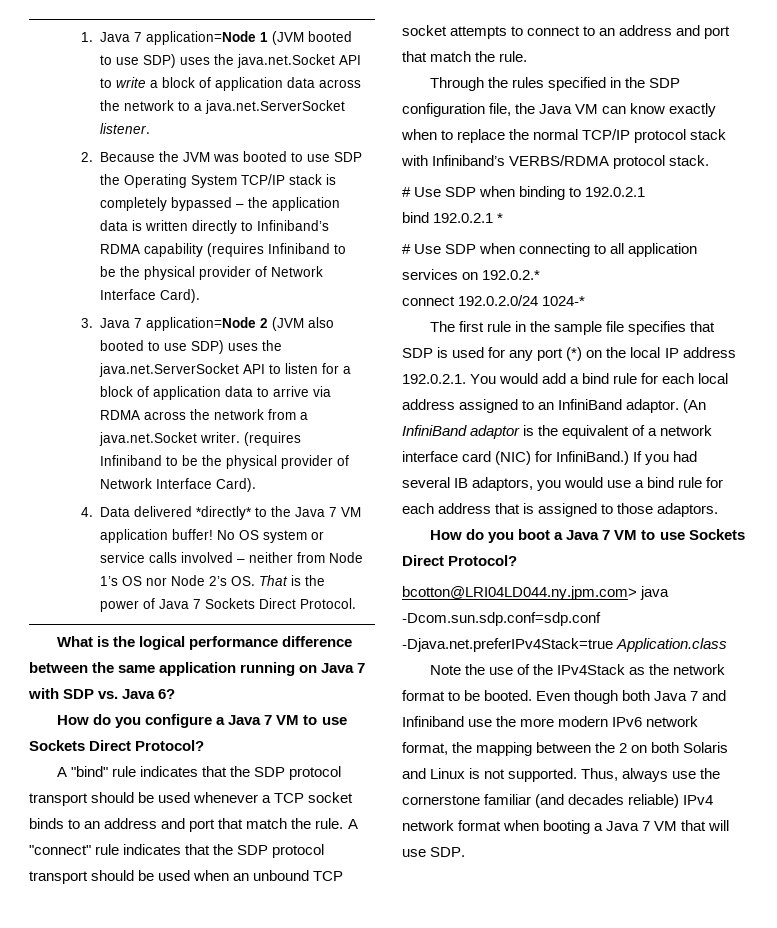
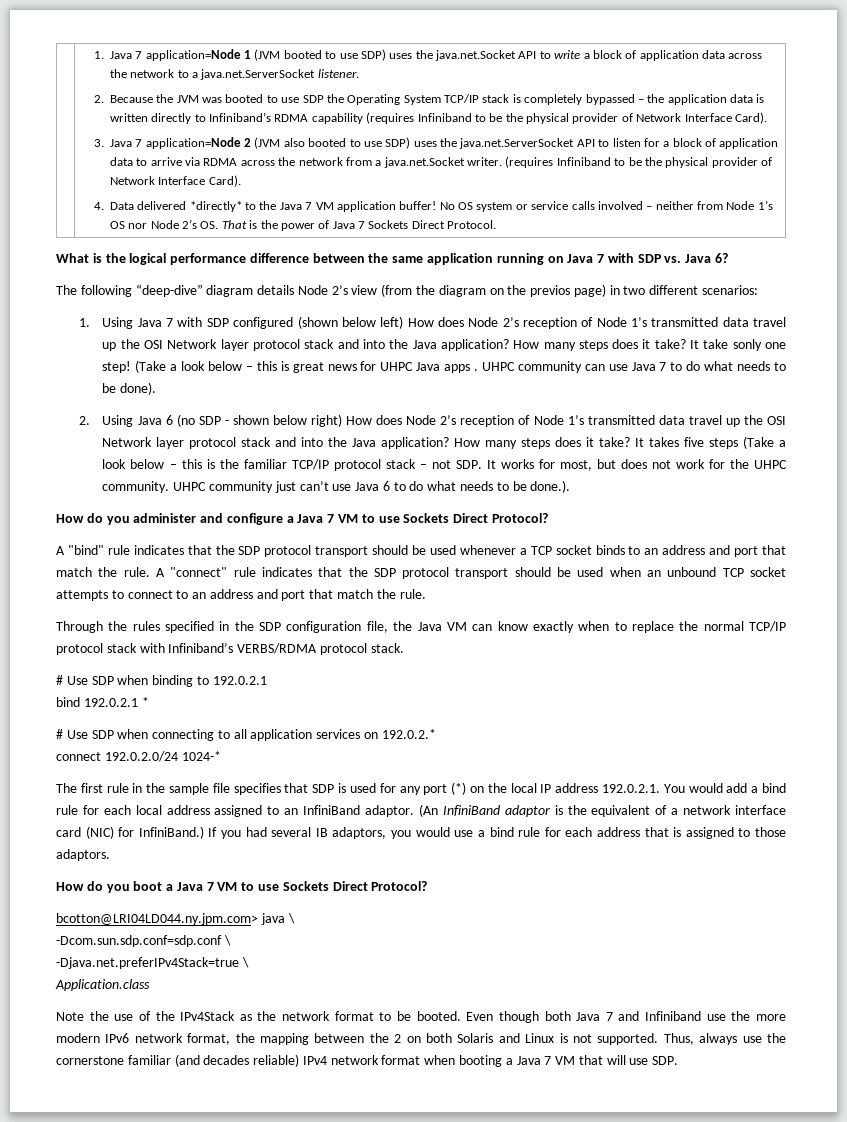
[57,714,142,728] // How do you -> [56,284,759,297] [79,316,786,329] [102,339,787,351] [102,360,786,373] [102,382,157,395] [79,414,787,427] [102,436,786,449] [102,459,787,471] [102,480,571,493] [56,513,224,525] // The following “deep-dive” diagram details Node 2’s view (from the diagram on the previos page) in two different scenarios: // 1. Using Java 7 with SDP configured (shown below left) How does Node 2’s reception of Node 1’s transmitted data travel up the OSI Network layer protocol stack and into the Java application? How many steps does it take? It take sonly one step! (Take a look below – this is great news for UHPC Java apps . UHPC community can use Java 7 to do what needs to be done). // 2. Using Java 6 (no SDP - shown below right) How does Node 2’s reception of Node 1’s transmitted data travel up the OSI Network layer protocol stack and into the Java application? How many steps does it take? It takes five steps (Take a look below – this is the familiar TCP/IP protocol stack – not SDP. It works for most, but does not work for the UHPC community. UHPC community just can’t use Java 6 to do what needs to be done.). // How do you administer and
[402,612,601,626] [402,638,613,652] -Dcom.sun.sdp.conf=sdp.conf -Djava.net.preferIPv4Stack=true -> [287,913,295,924] [56,935,231,947] [56,957,249,969] \ // -Dcom.sun.sdp.conf=sdp.conf \ // -Djava.net.preferIPv4Stack=true \ //

